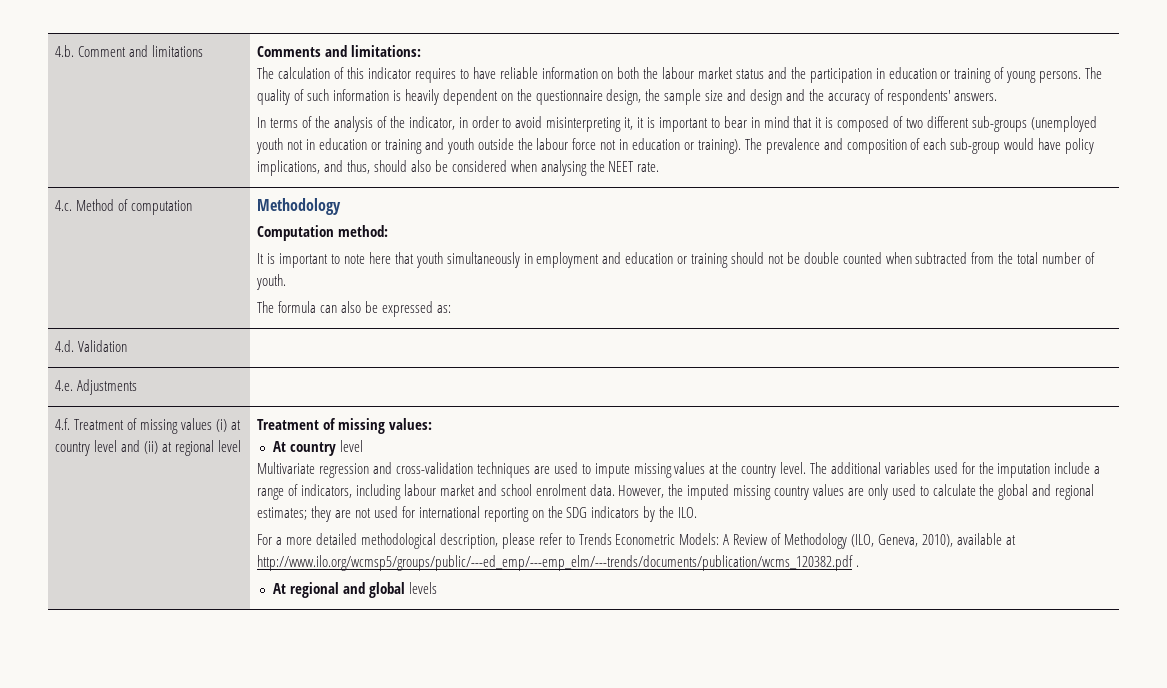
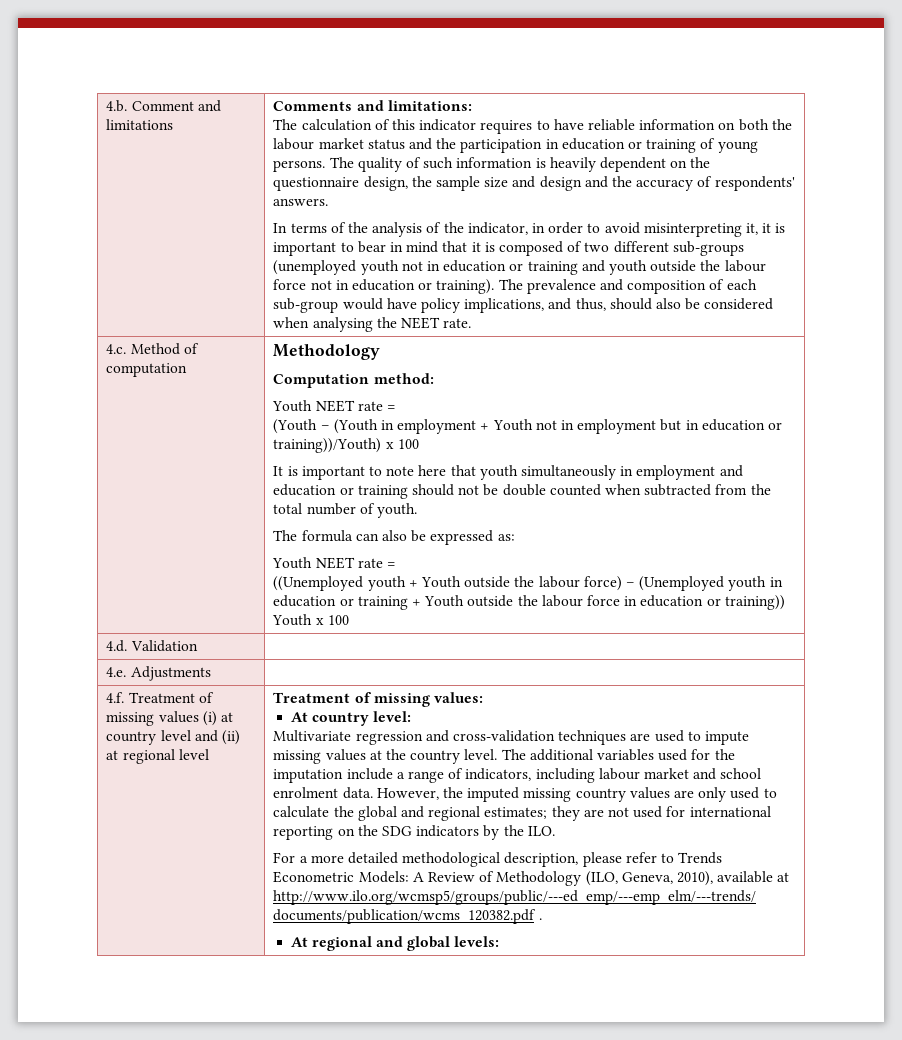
(389, 231) none -> [272,400,397,412] [273,419,782,434] [273,438,419,453] // Youth NEET rate = // (Youth – (Youth in employment + Youth not in employment but in education or training))/Youth) x 100
(451, 309) none -> [272,557,397,569] [273,576,783,591] [273,595,785,610] [272,614,349,626] // Youth NEET rate = // ((Unemployed youth + Youth outside the labour force) – (Unemployed youth in education or training + Youth outside the labour force in education or training)) Youth x 100
[340,440,364,452] level -> [372,711,411,722] level:
[408,582,437,594] levels -> [454,936,500,947] levels:

